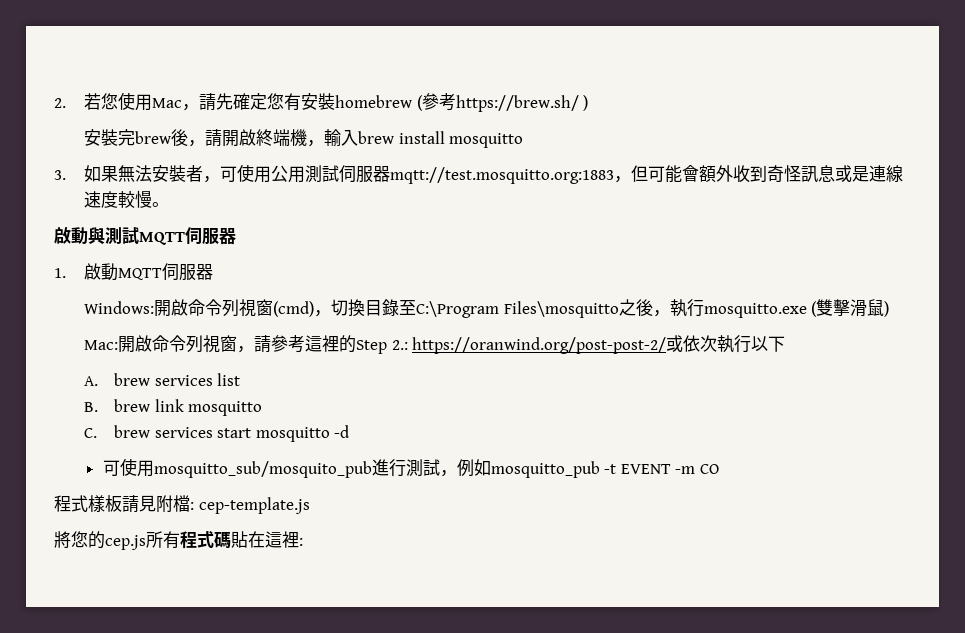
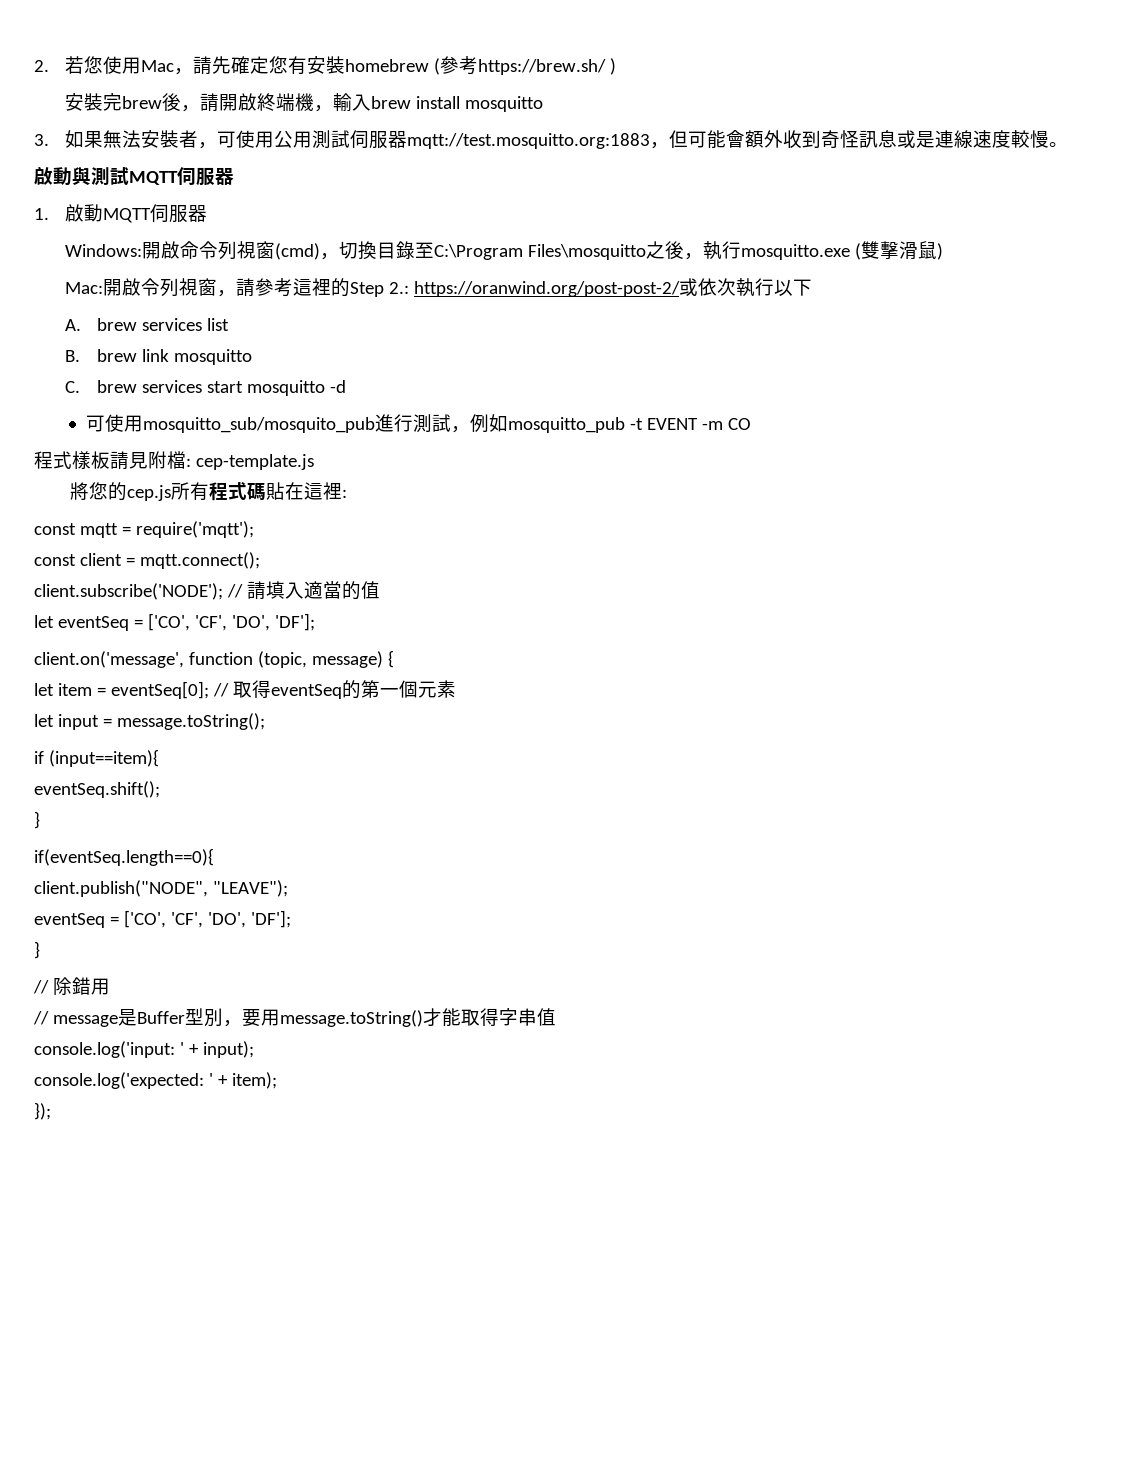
[152,335,170,352] 命 -> (142, 287) none
(303, 542) none -> [34,521,254,538] [34,552,260,569] [34,581,380,600] [34,613,315,631] [34,650,394,668] [34,680,456,699] [34,713,265,730] [34,749,159,767] [34,781,160,798] [34,811,40,829] [34,848,214,866] [34,880,288,897] [34,910,291,928] [34,941,40,959] [33,977,110,995] [33,1008,556,1027] [34,1041,254,1058] [34,1072,277,1089] [34,1102,51,1120] // const mqtt = require('mqtt'); // const client = mqtt.connect(); // client.subscribe('NODE'); // 請填入適當的值 // let eventSeq = ['CO', 'CF', 'DO', 'DF']; // client.on('message', function (topic, message) { // let item = eventSeq[0]; // 取得eventSeq的第一個元素 // let input = message.toString(); // if (input==item){ // eventSeq.shift(); // } // if(eventSeq.length==0){ // client.publish("NODE", "LEAVE"); // eventSeq = ['CO', 'CF', 'DO', 'DF']; // } // // 除錯用 // // message是Buffer型別，要用message.toString()才能取得字串值 // console.log('input: ' + input); // console.log('expected: ' + item); // });

